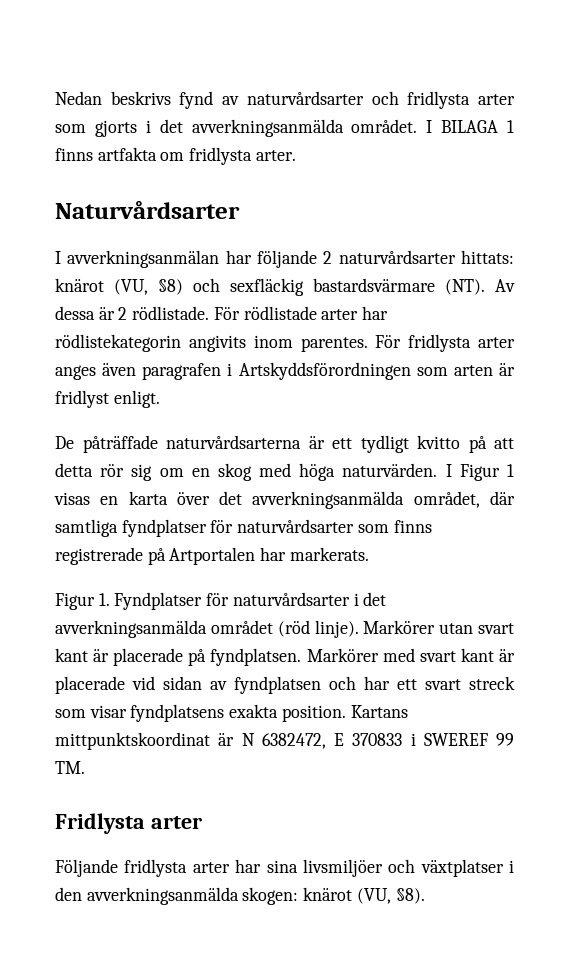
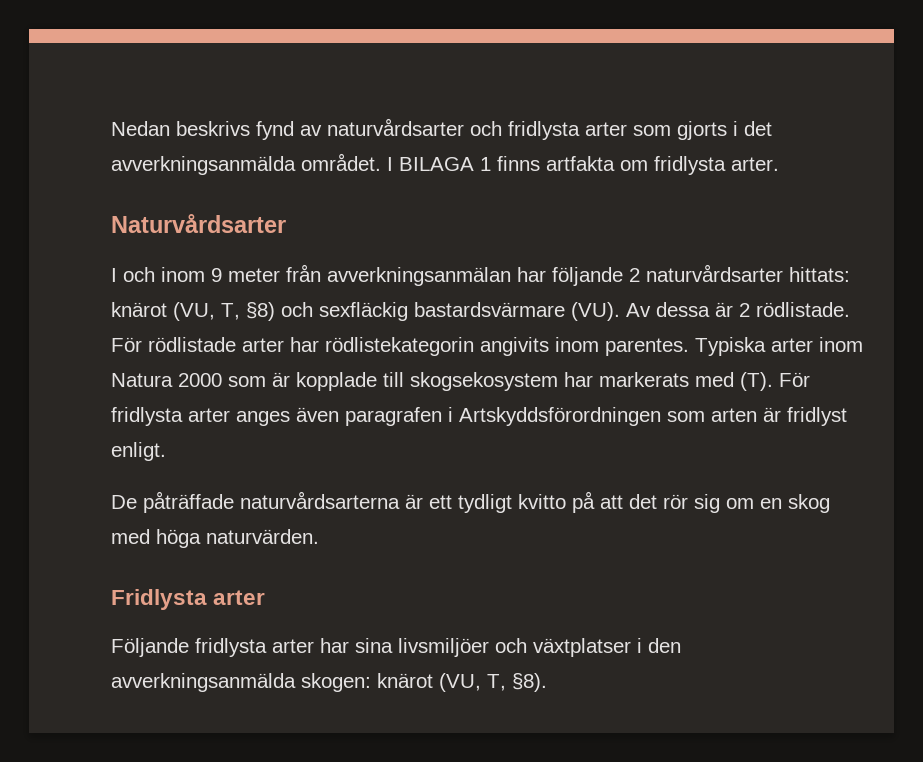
(61, 257) none -> [123,264,321,282] och inom 9 meter från
(148, 287) none -> [221,303,240,320] T,
[445,279,485,295] (NT). -> [571,302,620,321] (VU).
(368, 344) none -> [695,337,863,356] [111,372,773,391] Typiska arter inom Natura 2000 som är kopplade till skogsekosystem har markerats med (T).
[55,463,93,477] detta -> [629,494,657,509] det
[445,464,514,481] [54,491,515,509] [55,519,432,537] [55,547,369,565] [55,592,387,610] [55,620,514,638] [55,648,515,666] [55,676,515,694] [55,704,408,722] [55,732,514,750] [55,761,85,774] I Figur 1 visas en karta över det avverkningsanmälda området, där samtliga fyndplatser för naturvårdsarter som finns registrerade på Artportalen har markerats. // Figur 1. Fyndplatser för naturvårdsarter i det avverkningsanmälda området (röd linje). Markörer utan svart kant är placerade på fyndplatsen. Markörer med svart kant är placerade vid sidan av fyndplatsen och har ett svart streck som visar fyndplatsens exakta position. Kartans mittpunktskoordinat är N 6382472, E 370833 i SWEREF 99 TM. -> (319, 536) none
(391, 896) none -> [487,674,506,691] T,

